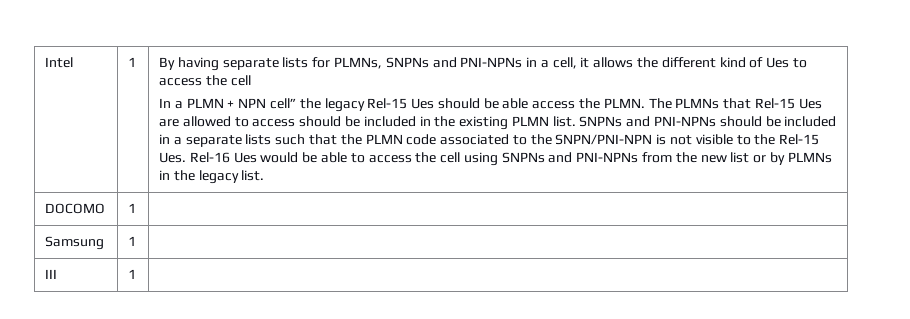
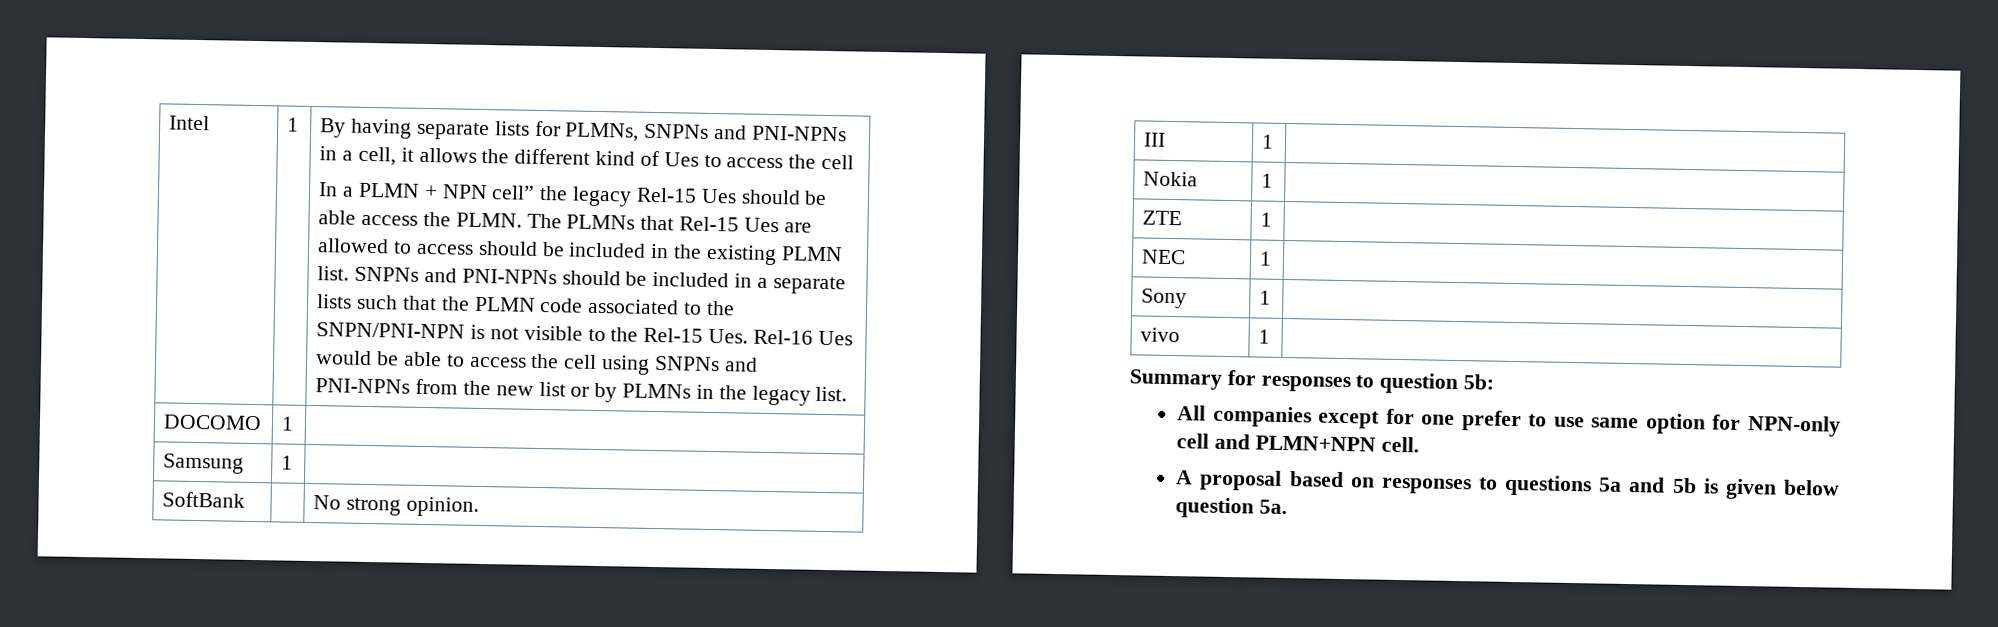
[45,269,58,279] [128,269,137,279] III | 1 | -> [162,491,246,508] [313,495,480,517] [1143,132,1167,147] [1261,134,1275,149] [1143,171,1199,187] [1261,173,1274,188] [1142,210,1183,226] [1260,212,1273,227] [1141,249,1187,265] [1259,251,1273,266] [1141,288,1188,309] [1259,290,1272,305] [1140,327,1181,343] [1258,329,1271,344] [1129,369,1496,395] [1177,405,1841,437] [1176,433,1419,453] [1176,469,1840,500] [1175,497,1288,519] SoftBank | | No strong opinion. // III | 1 | // Nokia | 1 | // ZTE | 1 | // NEC | 1 | // Sony | 1 | // vivo | 1 | // Summary for responses to question 5b: // All companies except for one prefer to use same option for NPN-only cell and PLMN+NPN cell. // A proposal based on responses to questions 5a and 5b is given below question 5a.

